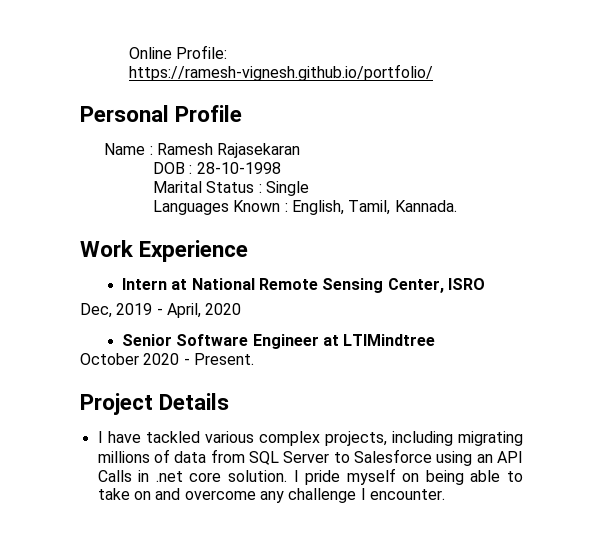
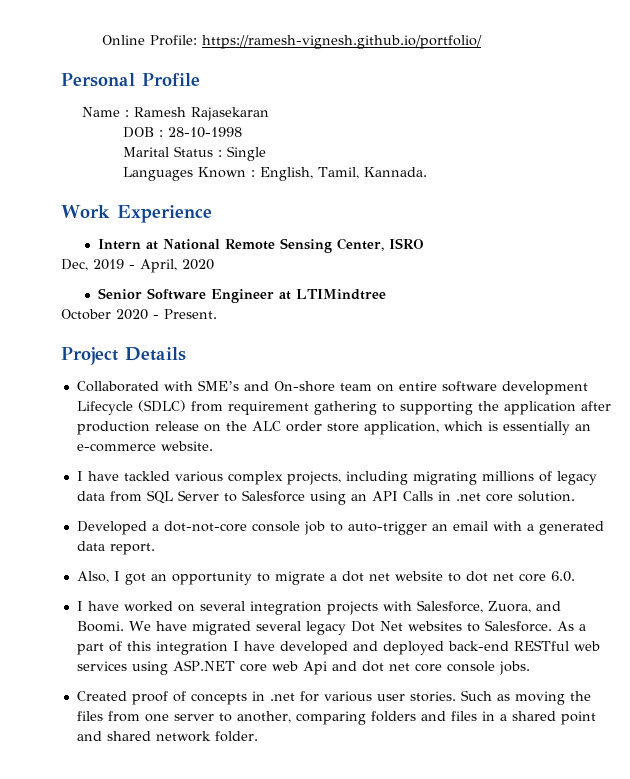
(230, 401) none -> [76,380,588,395] [76,400,611,415] [76,421,591,435] [76,441,213,452] // Collaborated with SME’s and On-shore team on entire software development Lifecycle (SDLC) from requirement gathering to supporting the application after production release on the ALC order store application, which is essentially an e-commerce website.
(170, 456) none -> [556,471,597,485] legacy
[293,468,523,485] [97,488,445,503] I pride myself on being able to take on and overcome any challenge I encounter. -> [76,521,604,535] [76,541,155,555] [76,571,575,585] [76,600,561,615] [76,620,586,635] [76,640,600,655] [76,660,530,675] [76,690,591,705] [76,711,596,725] [76,731,258,742] // Developed a dot-not-core console job to auto-trigger an email with a generated data report. // Also, I got an opportunity to migrate a dot net website to dot net core 6.0. // I have worked on several integration projects with Salesforce, Zuora, and Boomi. We have migrated several legacy Dot Net websites to Salesforce. As a part of this integration I have developed and deployed back-end RESTful web services using ASP.NET core web Api and dot net core console jobs. // Created proof of concepts in .net for various user stories. Such as moving the files from one server to another, comparing folders and files in a shared point and shared network folder.

